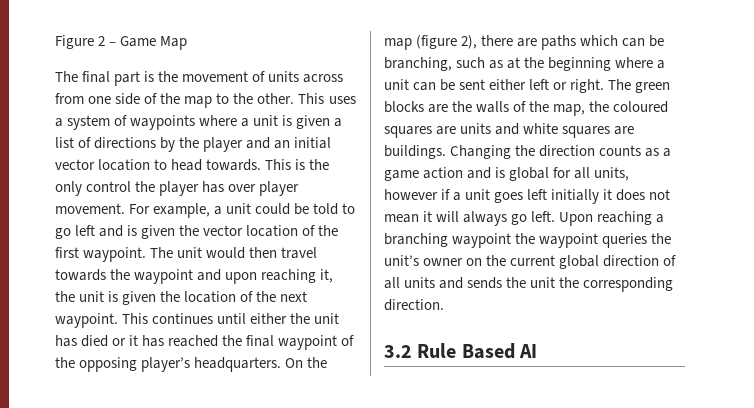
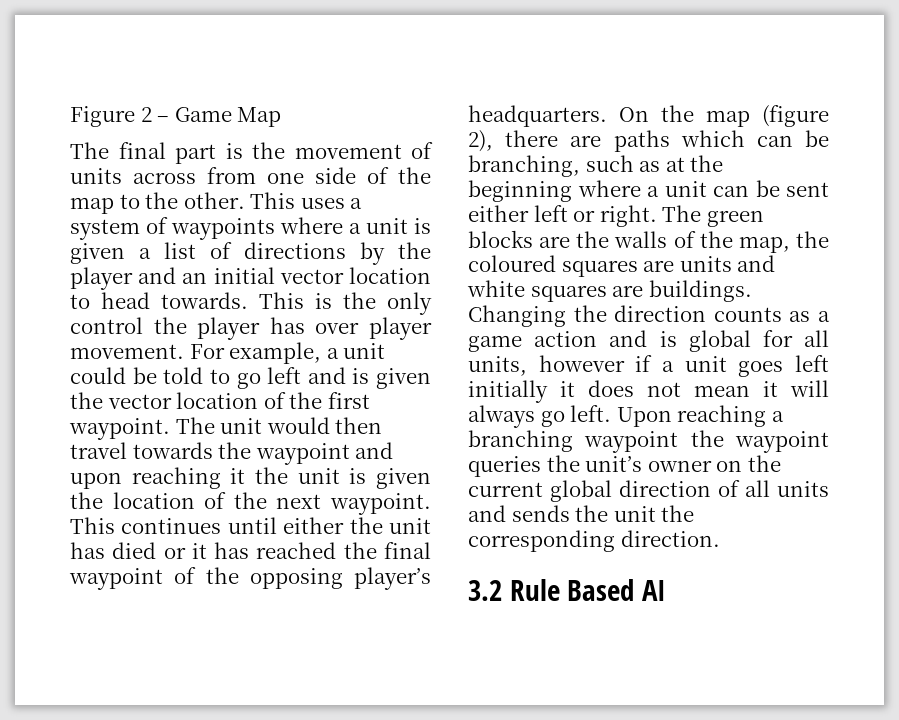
[320,269,334,283] it, -> [230,468,246,484] it

